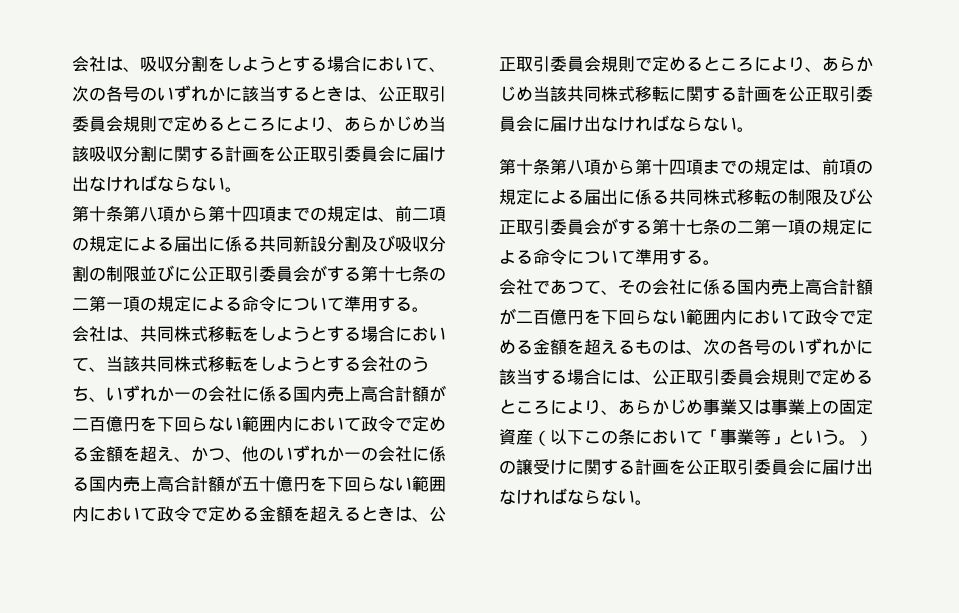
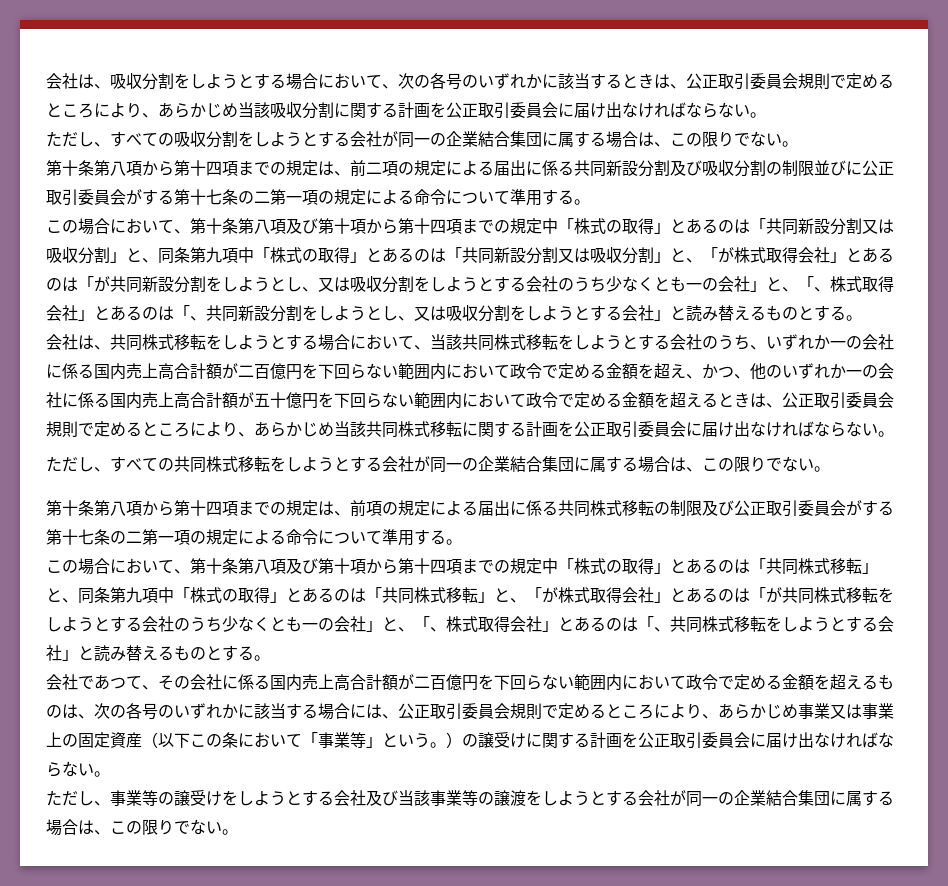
(242, 189) none -> [46,131,798,148] // ただし、すべての吸収分割をしようとする会社が同一の企業結合集団に属する場合は、この限りでない。
(429, 309) none -> [46,218,894,235] [46,247,894,264] [46,276,894,293] [46,305,862,322] // この場合において、第十条第八項及び第十項から第十四項までの規定中「株式の取得」とあるのは「共同新設分割又は吸収分割」と、同条第九項中「株式の取得」とあるのは「共同新設分割又は吸収分割」と、「が株式取得会社」とあるのは「が共同新設分割をしようとし、又は吸収分割をしようとする会社のうち少なくとも一の会社」と、「、株式取得会社」とあるのは「、共同新設分割をしようとし、又は吸収分割をしようとする会社」と読み替えるものとする。
(754, 129) none -> [46,456,830,473] // ただし、すべての共同株式移転をしようとする会社が同一の企業結合集団に属する場合は、この限りでない。
(720, 262) none -> [46,558,878,575] [46,587,894,604] [46,616,894,633] [46,645,270,661] // この場合において、第十条第八項及び第十項から第十四項までの規定中「株式の取得」とあるのは「共同株式移転」と、同条第九項中「株式の取得」とあるのは「共同株式移転」と、「が株式取得会社」とあるのは「が共同株式移転をしようとする会社のうち少なくとも一の会社」と、「、株式取得会社」とあるのは「、共同株式移転をしようとする会社」と読み替えるものとする。
(652, 502) none -> [46,790,894,807] [46,819,238,836] // ただし、事業等の譲受けをしようとする会社及び当該事業等の譲渡をしようとする会社が同一の企業結合集団に属する場合は、この限りでない。

